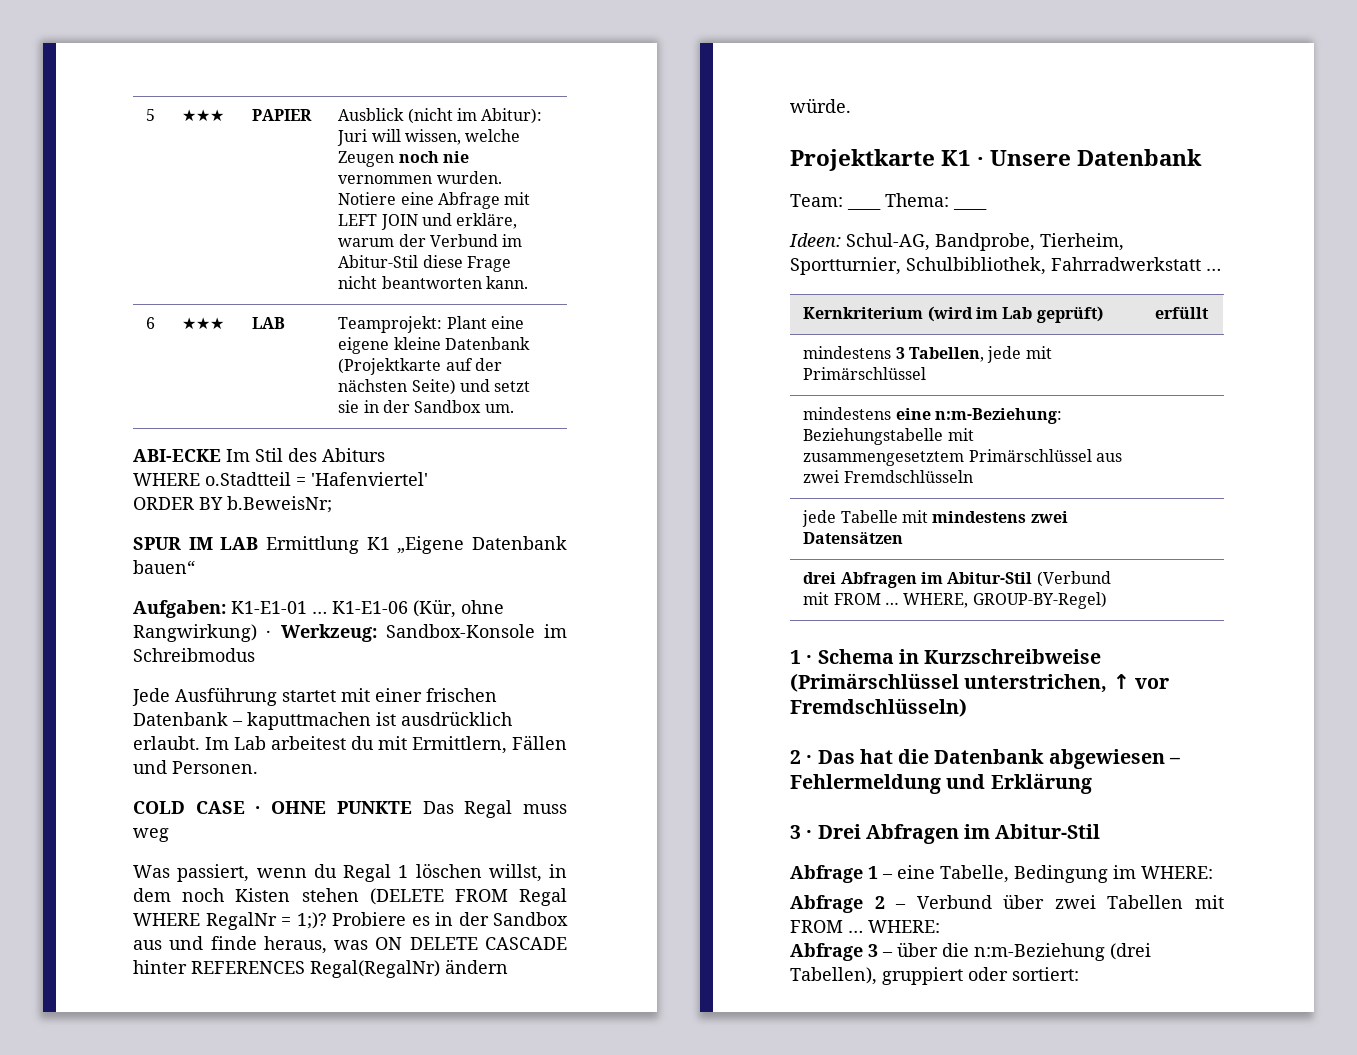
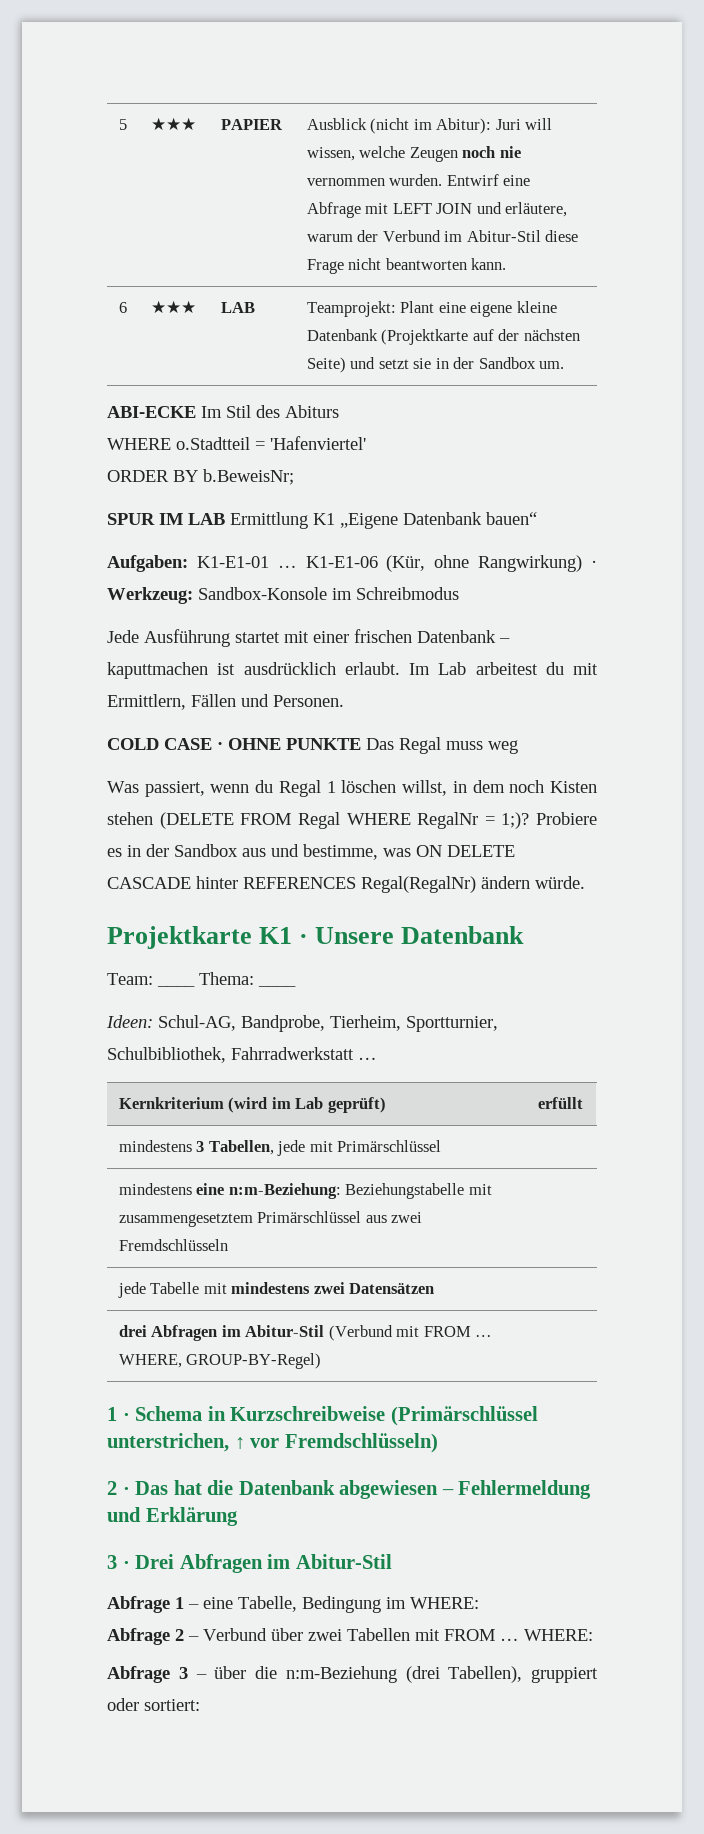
[338,192,397,205] Notiere -> [446,174,499,186] Entwirf
[456,213,518,229] erkläre, -> [505,202,568,217] erläutere,
[210,936,327,954] finde heraus, -> [303,844,378,860] bestimme,

